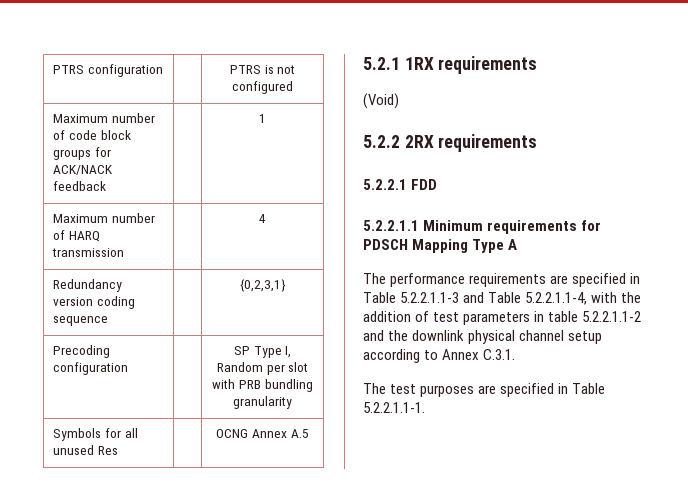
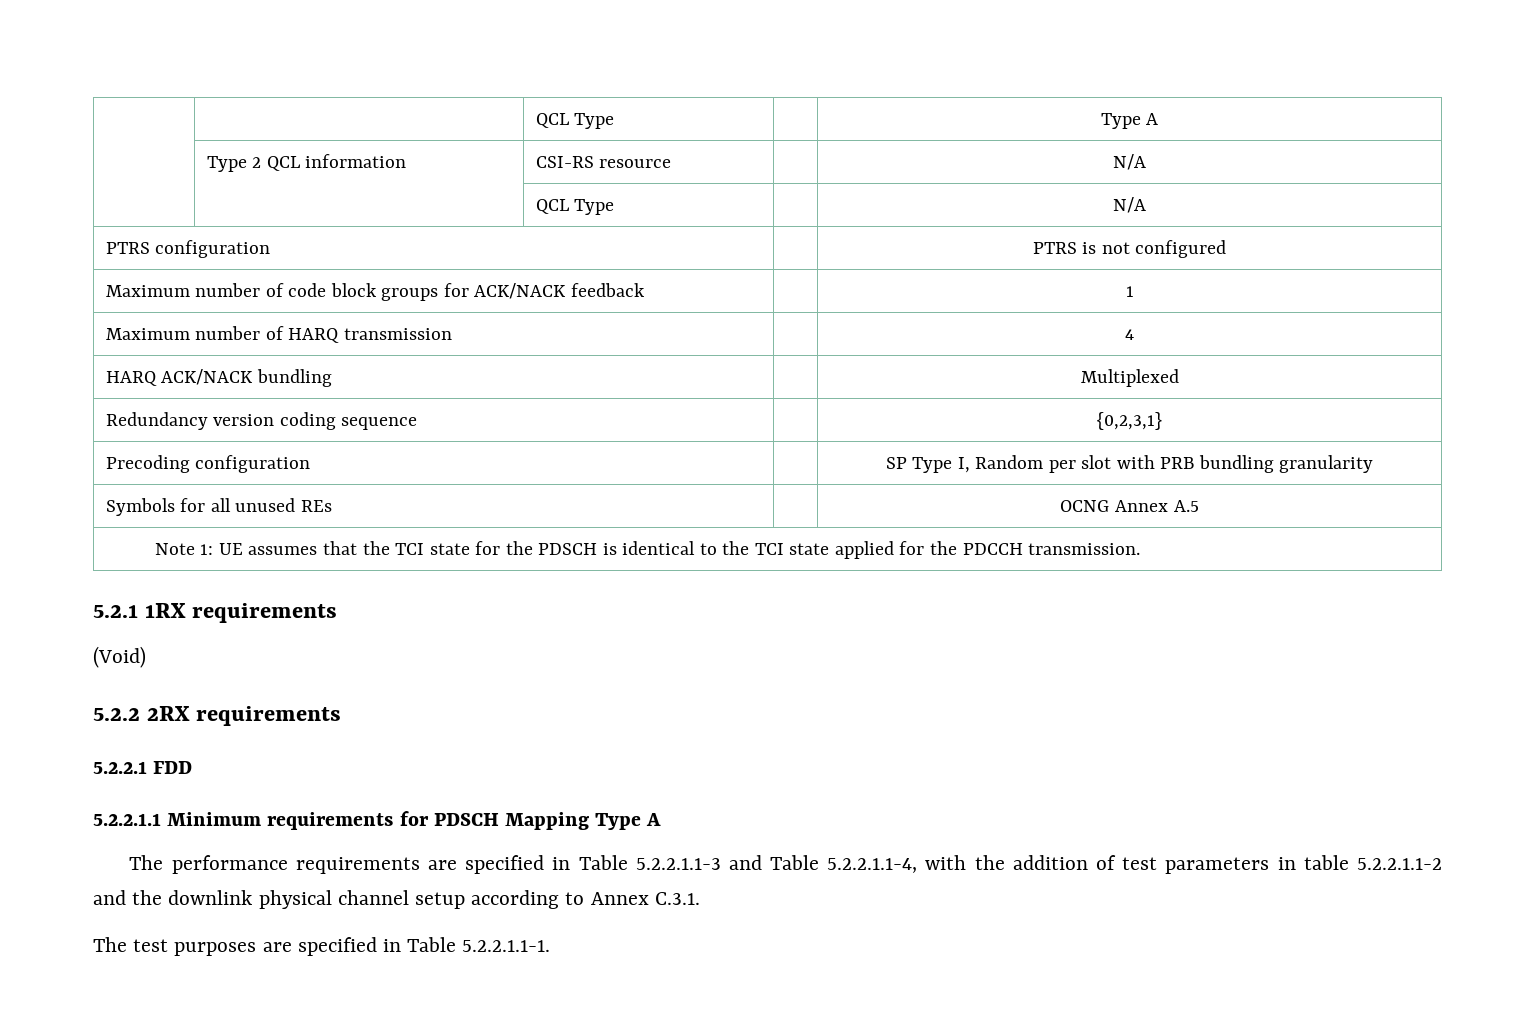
(53, 69) none -> [535,113,615,129] [1100,113,1159,129] [206,154,407,172] [535,156,672,168] [1113,154,1146,170] [535,199,615,215] [1113,197,1146,213] | | QCL Type | | Type A // | Type 2 QCL information | CSI-RS resource | | N/A // | | QCL Type | | N/A //
(266, 218) none -> [105,369,332,387] [1080,369,1179,387] // HARQ ACK/NACK bundling | | Multiplexed
[97,446,118,455] Res -> [300,500,332,512] REs
(309, 433) none -> [154,541,1141,559] // Note 1: UE assumes that the TCI state for the PDSCH is identical to the TCI state applied for the PDCCH transmission.

